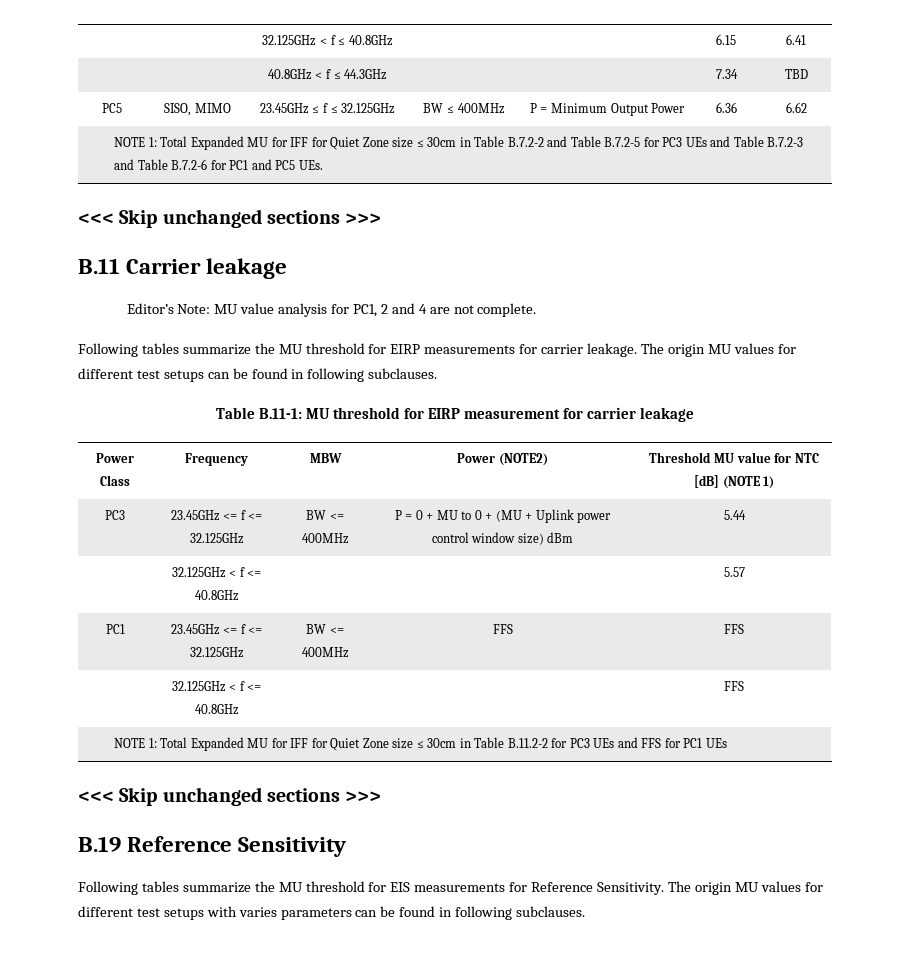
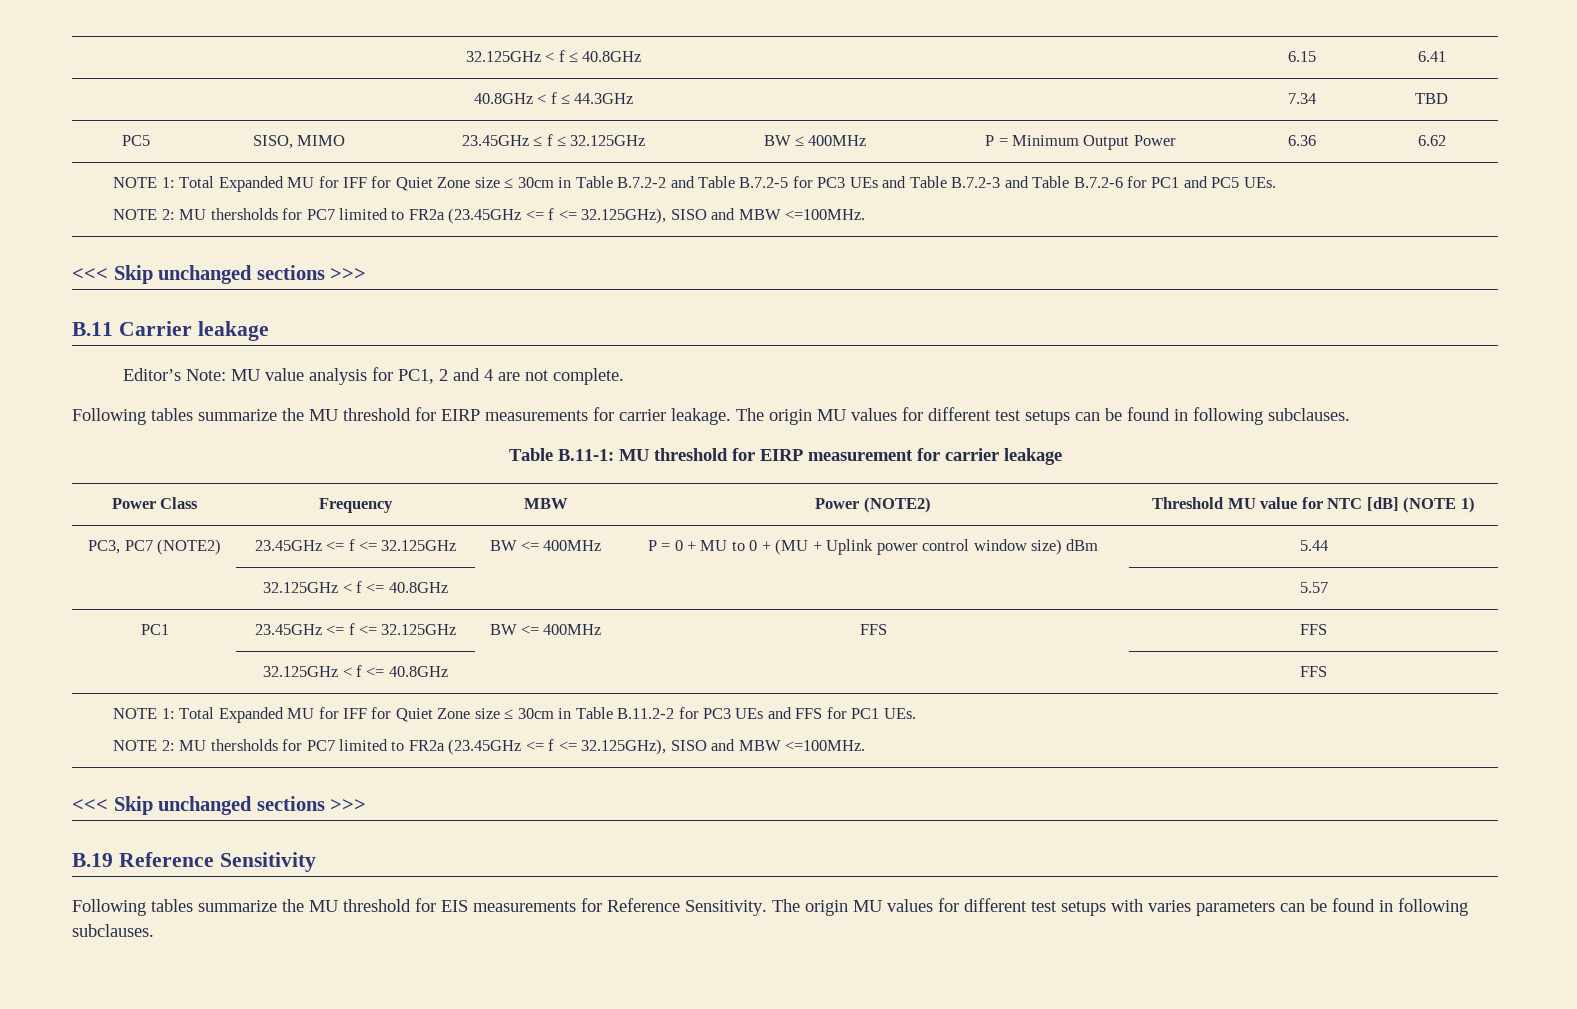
(323, 165) none -> [113,208,865,224] // NOTE 2: MU thersholds for PC7 limited to FR2a (23.45GHz <= f <= 32.125GHz), SISO and MBW <=100MHz.
[105,510,125,520] PC3 -> [88,539,221,555] PC3, PC7 (NOTE2)
[705,738,727,748] UEs -> [883,708,916,719] [113,739,865,755] UEs. // NOTE 2: MU thersholds for PC7 limited to FR2a (23.45GHz <= f <= 32.125GHz), SISO and MBW <=100MHz.

